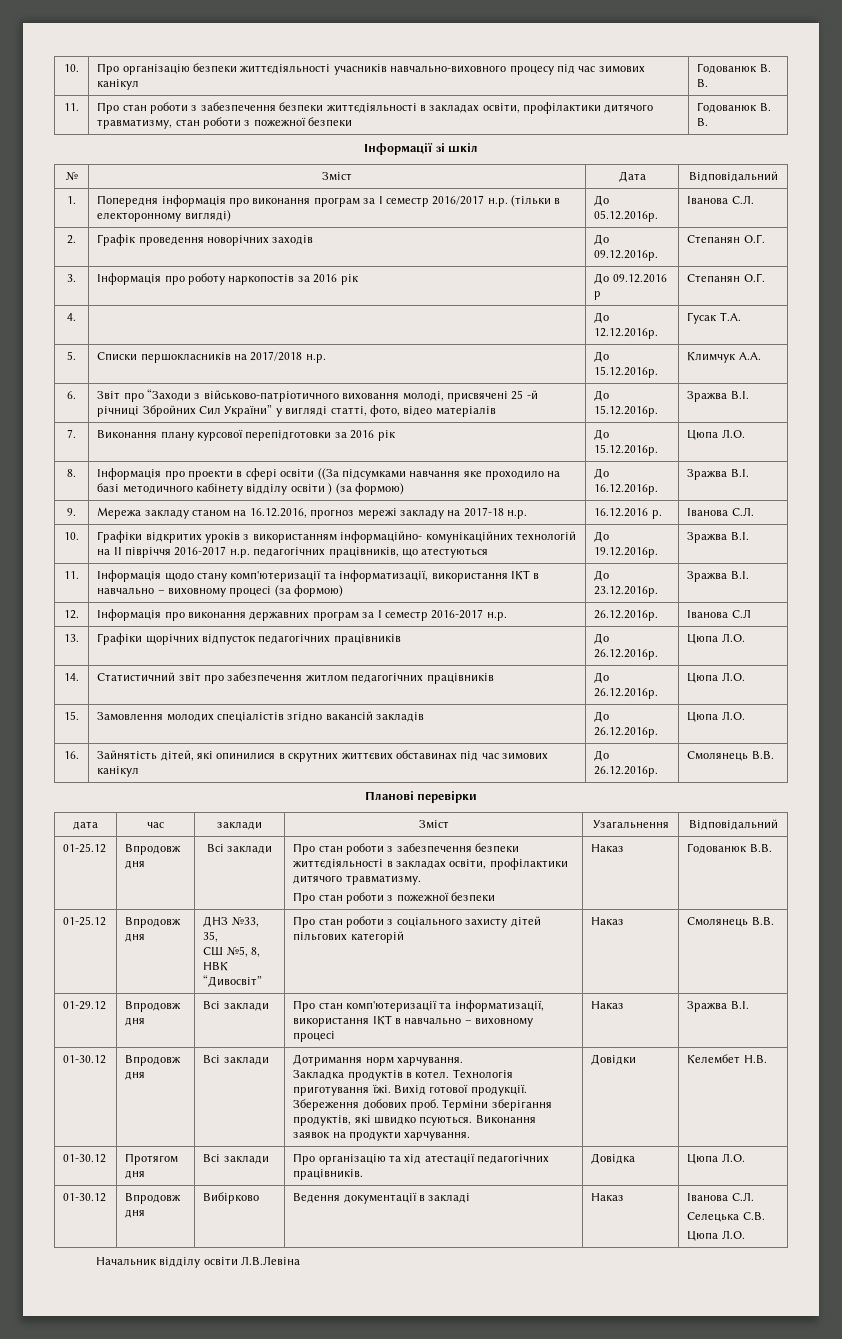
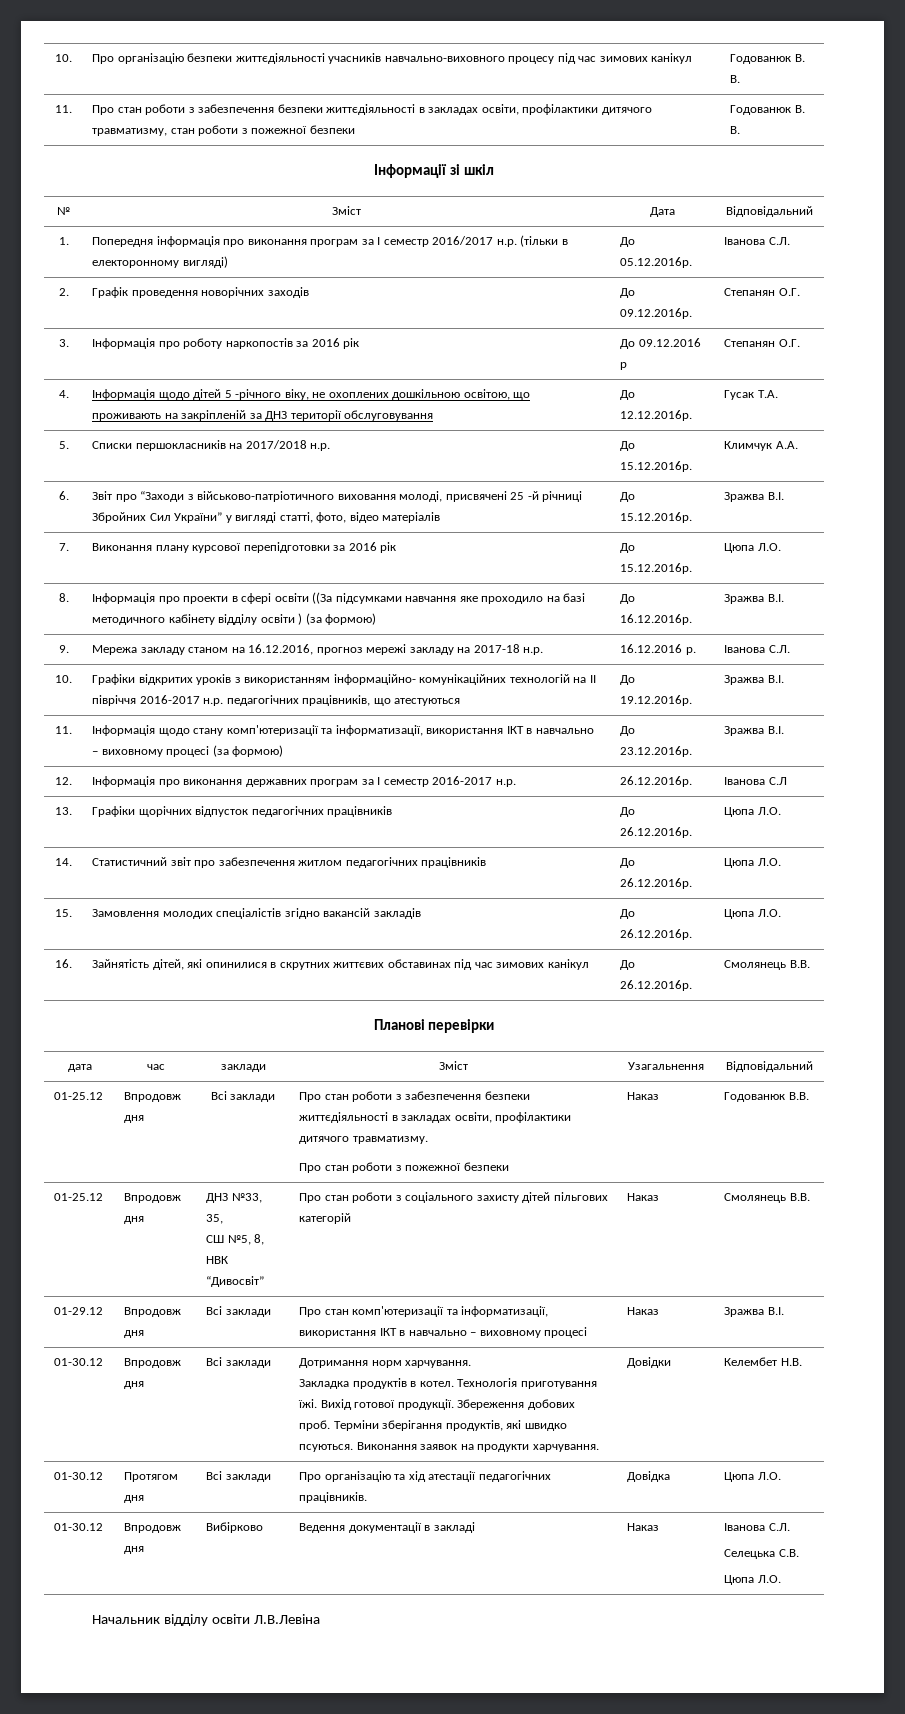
(76, 317) none -> [92,389,531,400] [92,410,434,421] Інформація щодо дітей 5 -річного віку, не охоплених дошкільною освітою, що проживають на закріпленій за ДНЗ території обслуговування

